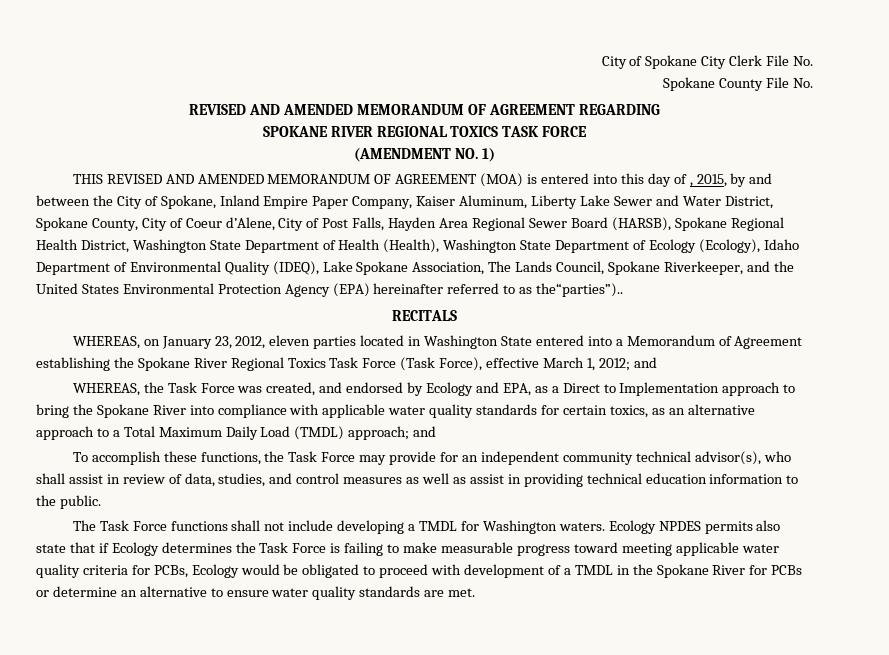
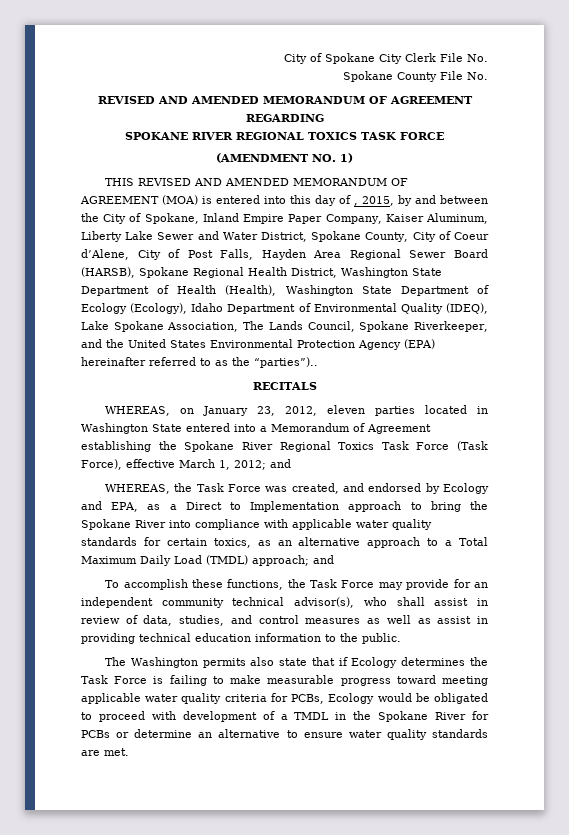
[536,283,624,297] the“parties”).. -> [232,357,318,368] the “parties”)..
[99,520,701,534] Task Force functions shall not include developing a TMDL for Washington waters. Ecology NPDES -> [130,657,198,668] Washington

